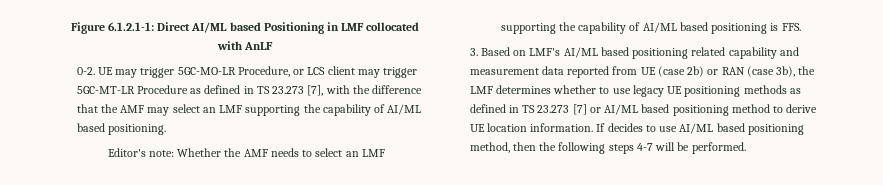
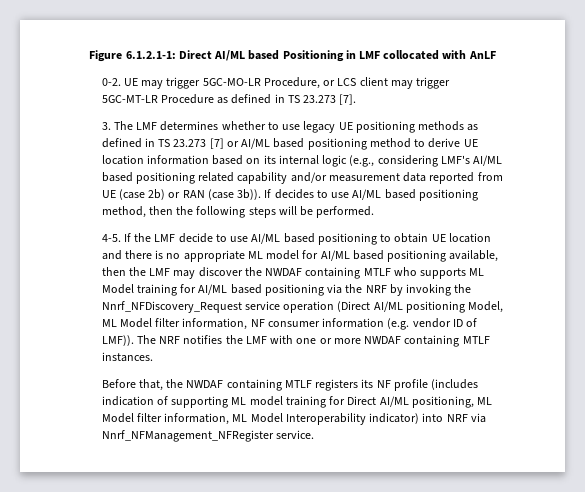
[307,85,422,96] [76,104,422,116] [76,123,166,135] [107,148,385,157] [500,22,801,34] [469,47,799,59] [469,66,816,78] [7], with the difference that the AMF may select an LMF supporting the capability of AI/ML based positioning. // Editor's note: Whether the AMF needs to select an LMF supporting the capability of AI/ML based positioning is FFS. // 3. Based on LMF's AI/ML based positioning related capability and measurement data reported from UE (case 2b) or RAN (case 3b), the -> [339,94,357,105] [101,121,133,130] [7]. // 3. The
[530,123,594,132] information. -> [146,155,503,167] [101,172,503,184] [101,189,262,200] information based on its internal logic (e.g., considering LMF's AI/ML based positioning related capability and/or measurement data reported from UE (case 2b) or RAN (case 3b)).
[636,143,653,151] 4-7 -> (276, 212) none
(746, 148) none -> [101,233,491,245] [101,250,499,262] [101,267,485,279] [101,284,472,296] [101,301,504,313] [101,318,478,330] [101,335,490,347] [101,352,153,362] [101,379,479,391] [101,396,493,408] [101,413,486,425] [101,430,314,442] // 4-5. If the LMF decide to use AI/ML based positioning to obtain UE location and there is no appropriate ML model for AI/ML based positioning available, then the LMF may discover the NWDAF containing MTLF who supports ML Model training for AI/ML based positioning via the NRF by invoking the Nnrf_NFDiscovery_Request service operation (Direct AI/ML positioning Model, ML Model filter information, NF consumer information (e.g. vendor ID of LMF)). The NRF notifies the LMF with one or more NWDAF containing MTLF instances. // Before that, the NWDAF containing MTLF registers its NF profile (includes indication of supporting ML model training for Direct AI/ML positioning, ML Model filter information, ML Model Interoperability indicator) into NRF via Nnrf_NFManagement_NFRegister service.

